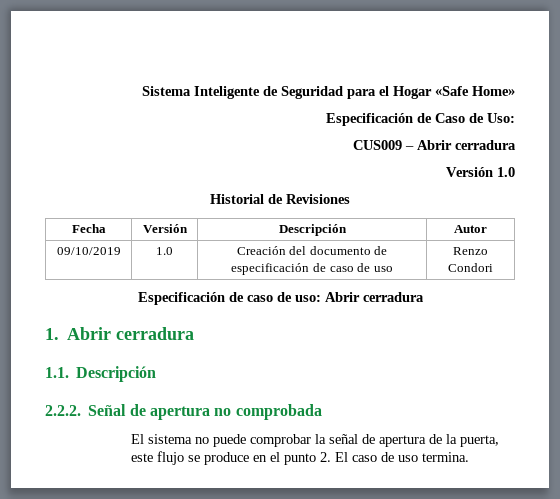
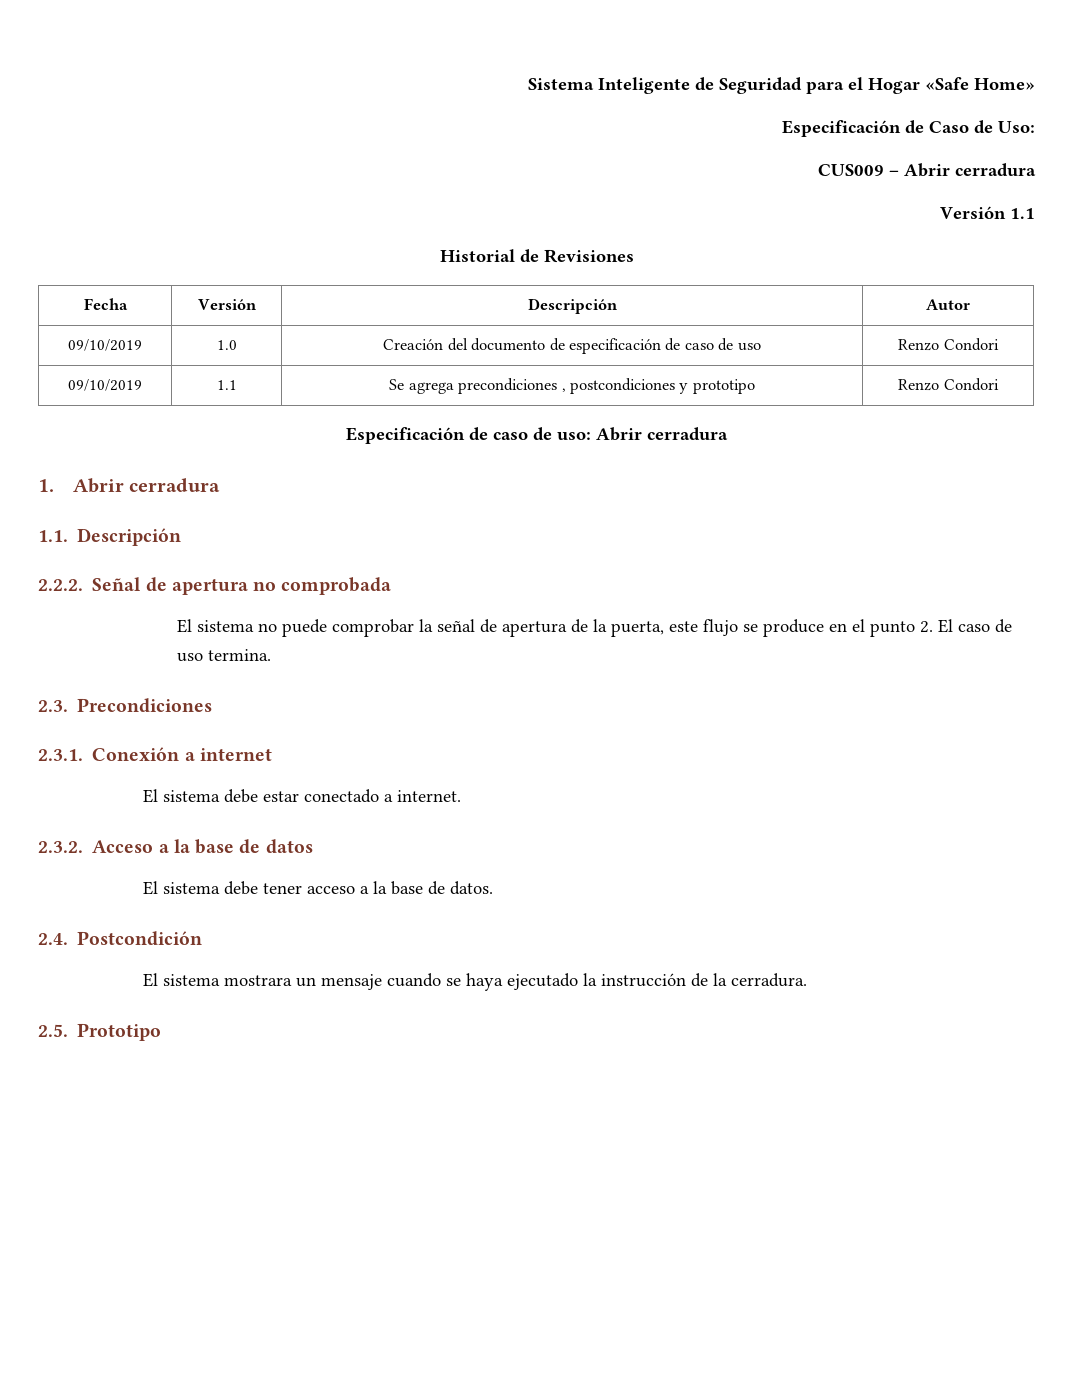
[497,167,515,177] 1.0 -> [1010,208,1035,219] 1.1
(493, 267) none -> [68,379,142,391] [216,380,237,390] [389,378,755,394] [898,378,999,391] // 09/10/2019 | 1.1 | Se agrega precondiciones , postcondiciones y prototipo | Renzo Condori
(470, 457) none -> [38,698,213,713] [38,747,272,761] [142,789,461,803] [38,839,313,854] [142,881,493,895] [38,931,203,946] [142,973,807,991] [38,1023,162,1041] // 2.3. Precondiciones // 2.3.1. Conexión a internet // El sistema debe estar conectado a internet. // 2.3.2. Acceso a la base de datos // El sistema debe tener acceso a la base de datos. // 2.4. Postcondición // El sistema mostrara un mensaje cuando se haya ejecutado la instrucción de la cerradura. // 2.5. Prototipo

